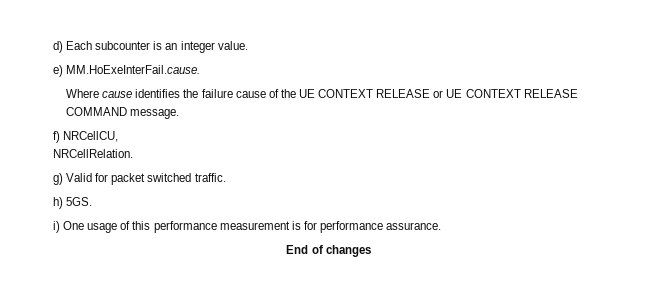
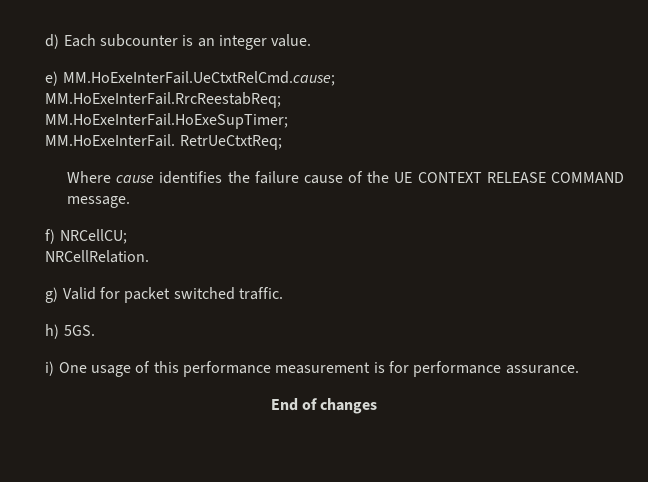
[66,65,201,74] MM.HoExeInterFail.cause. -> [62,71,335,86] [45,92,282,108] [45,113,289,129] [45,134,282,150] MM.HoExeInterFail.UeCtxtRelCmd.cause; // MM.HoExeInterFail.RrcReestabReq; // MM.HoExeInterFail.HoExeSupTimer; // MM.HoExeInterFail. RetrUeCtxtReq;
[433,89,578,98] or UE CONTEXT RELEASE -> (546, 177) none
[63,131,119,142] NRCellCU, -> [59,229,127,244] NRCellCU;

